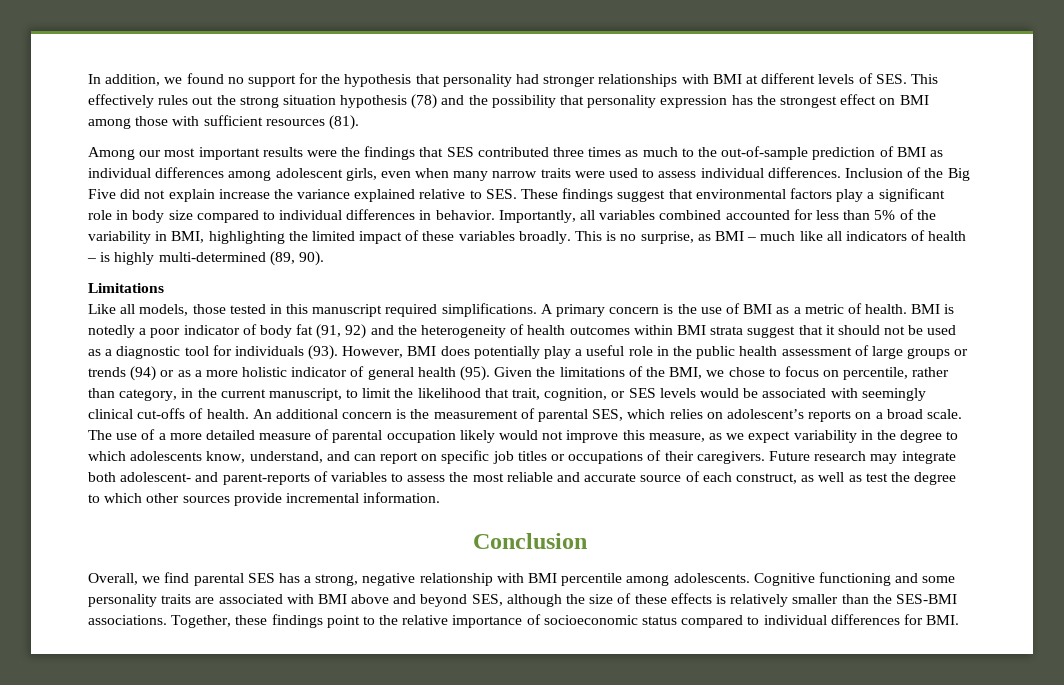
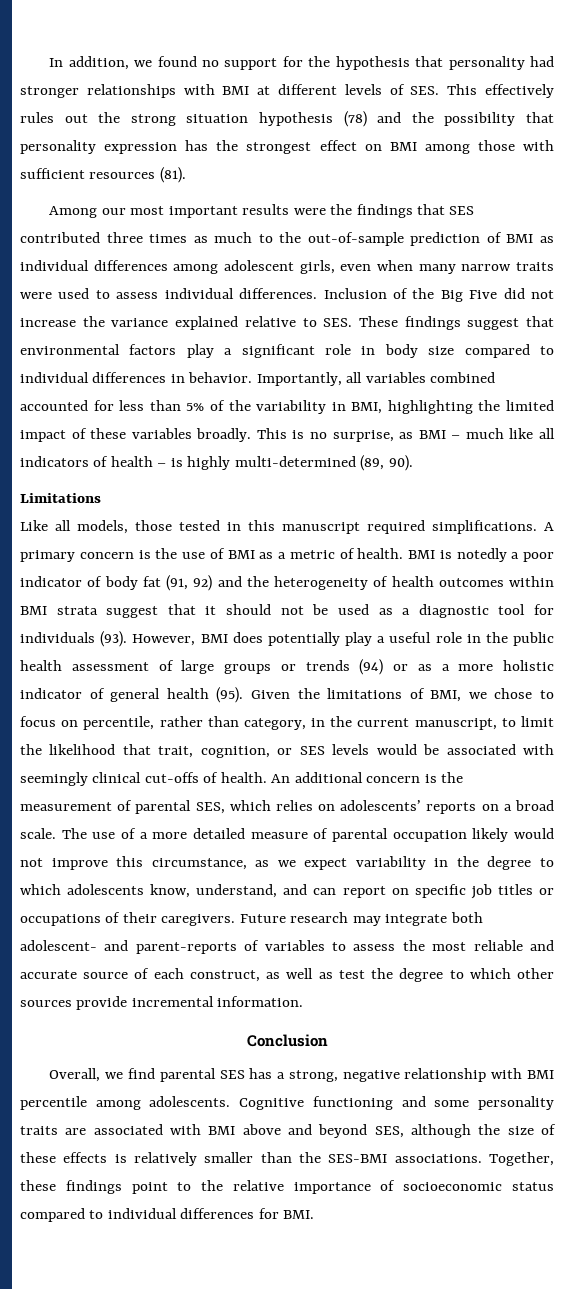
[168,189,215,202] explain -> (555, 294) none
[645,367,665,377] the -> (425, 693) none
[726,409,804,419] adolescent’s -> [340,800,422,811] adolescents’
[648,433,705,442] measure, -> [151,858,247,870] circumstance,

